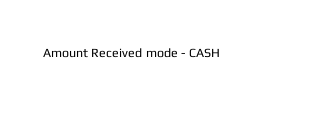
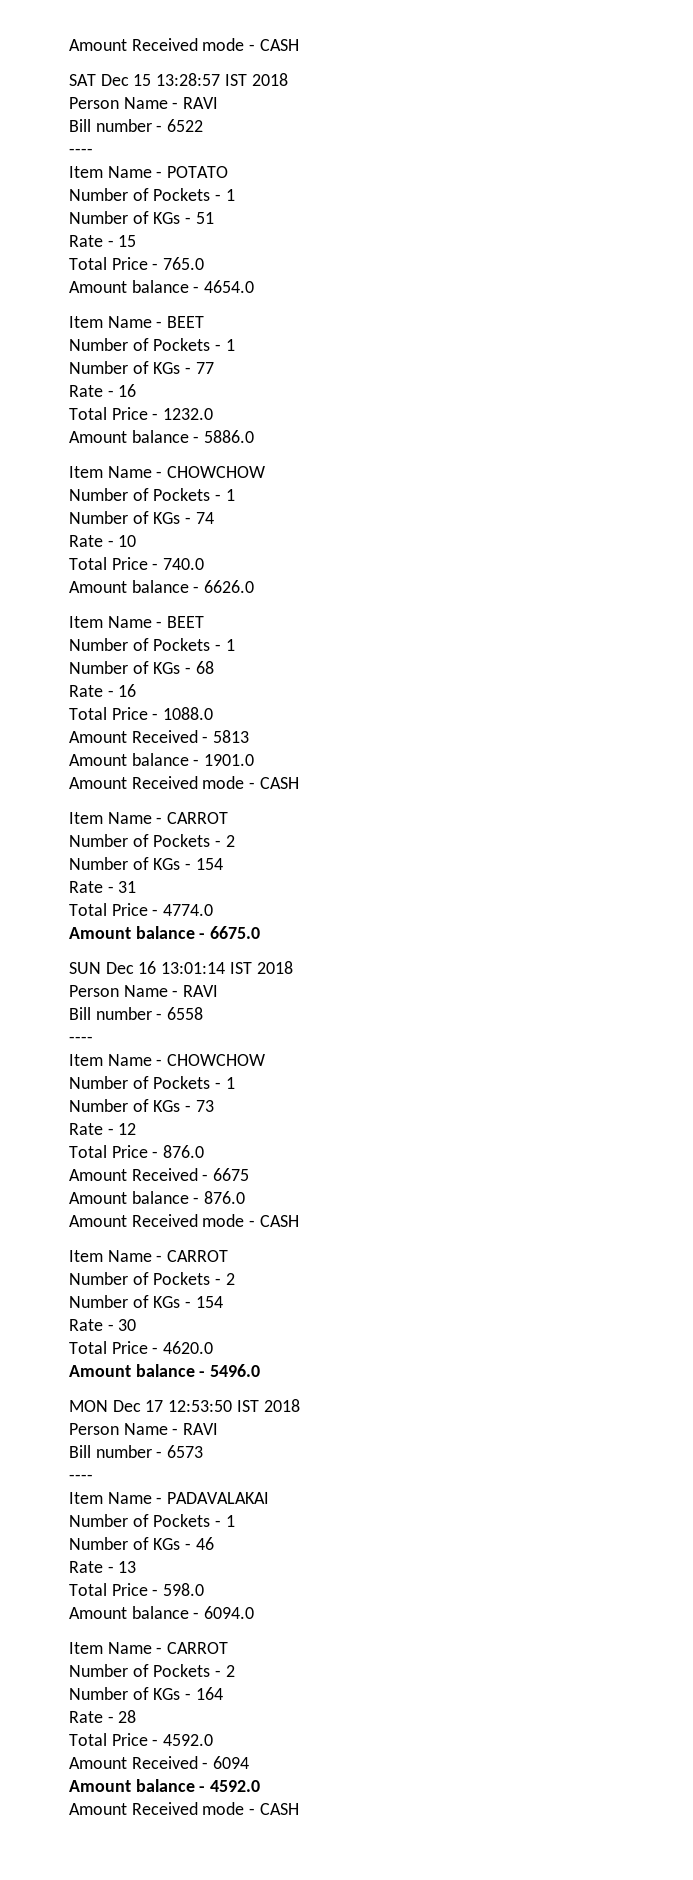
[43,48,220,58] Amount Received mode - CASH -> [69,38,299,51] [69,73,288,86] [69,97,219,109] [69,119,204,132] [69,148,93,155] [69,166,229,178] [69,188,235,201] [69,211,214,224] [69,235,137,247] [69,257,205,270] [69,280,255,293] [69,316,205,328] [69,338,235,351] [69,361,214,374] [69,384,137,397] [69,407,214,420] [69,430,255,443] [69,466,266,478] [69,488,235,501] [69,511,214,524] [69,535,137,547] [69,557,205,570] [69,580,255,593] [69,616,205,628] [69,638,235,651] [69,661,214,674] [69,684,137,697] [69,707,214,720] [69,730,250,743] [69,753,255,766] [69,776,299,789] [69,812,229,824] [69,834,235,847] [69,857,223,870] [69,881,137,893] [69,903,214,916] [69,926,261,939] [69,961,293,974] [69,985,219,997] [69,1007,204,1020] [69,1036,93,1043] [69,1054,266,1066] [69,1076,235,1089] [69,1099,214,1112] [69,1123,137,1135] [69,1145,205,1158] [69,1168,250,1181] [69,1191,246,1204] [69,1214,299,1227] [69,1250,229,1262] [69,1272,235,1285] [69,1295,223,1308] [69,1319,137,1331] [69,1341,214,1354] [69,1364,261,1377] [69,1399,300,1412] [69,1423,219,1435] [69,1445,204,1458] [69,1474,93,1481] [69,1492,270,1504] [69,1514,235,1527] [69,1537,214,1550] [69,1561,137,1573] [69,1583,205,1596] [69,1606,255,1619] [69,1642,229,1654] [69,1664,235,1677] [69,1687,223,1700] [69,1710,137,1723] [69,1733,214,1746] [69,1756,250,1769] [69,1779,261,1792] [69,1802,299,1815] Amount Received mode - CASH // SAT Dec 15 13:28:57 IST 2018 // Person Name - RAVI // Bill number - 6522 // ---- // Item Name - POTATO // Number of Pockets - 1 // Number of KGs - 51 // Rate - 15 // Total Price - 765.0 // Amount balance - 4654.0 // Item Name - BEET // Number of Pockets - 1 // Number of KGs - 77 // Rate - 16 // Total Price - 1232.0 // Amount balance - 5886.0 // Item Name - CHOWCHOW // Number of Pockets - 1 // Number of KGs - 74 // Rate - 10 // Total Price - 740.0 // Amount balance - 6626.0 // Item Name - BEET // Number of Pockets - 1 // Number of KGs - 68 // Rate - 16 // Total Price - 1088.0 // Amount Received - 5813 // Amount balance - 1901.0 // Amount Received mode - CASH // Item Name - CARROT // Number of Pockets - 2 // Number of KGs - 154 // Rate - 31 // Total Price - 4774.0 // Amount balance - 6675.0 // SUN Dec 16 13:01:14 IST 2018 // Person Name - RAVI // Bill number - 6558 // ---- // Item Name - CHOWCHOW // Number of Pockets - 1 // Number of KGs - 73 // Rate - 12 // Total Price - 876.0 // Amount Received - 6675 // Amount balance - 876.0 // Amount Received mode - CASH // Item Name - CARROT // Number of Pockets - 2 // Number of KGs - 154 // Rate - 30 // Total Price - 4620.0 // Amount balance - 5496.0 // MON Dec 17 12:53:50 IST 2018 // Person Name - RAVI // Bill number - 6573 // ---- // Item Name - PADAVALAKAI // Number of Pockets - 1 // Number of KGs - 46 // Rate - 13 // Total Price - 598.0 // Amount balance - 6094.0 // Item Name - CARROT // Number of Pockets - 2 // Number of KGs - 164 // Rate - 28 // Total Price - 4592.0 // Amount Received - 6094 // Amount balance - 4592.0 // Amount Received mode - CASH

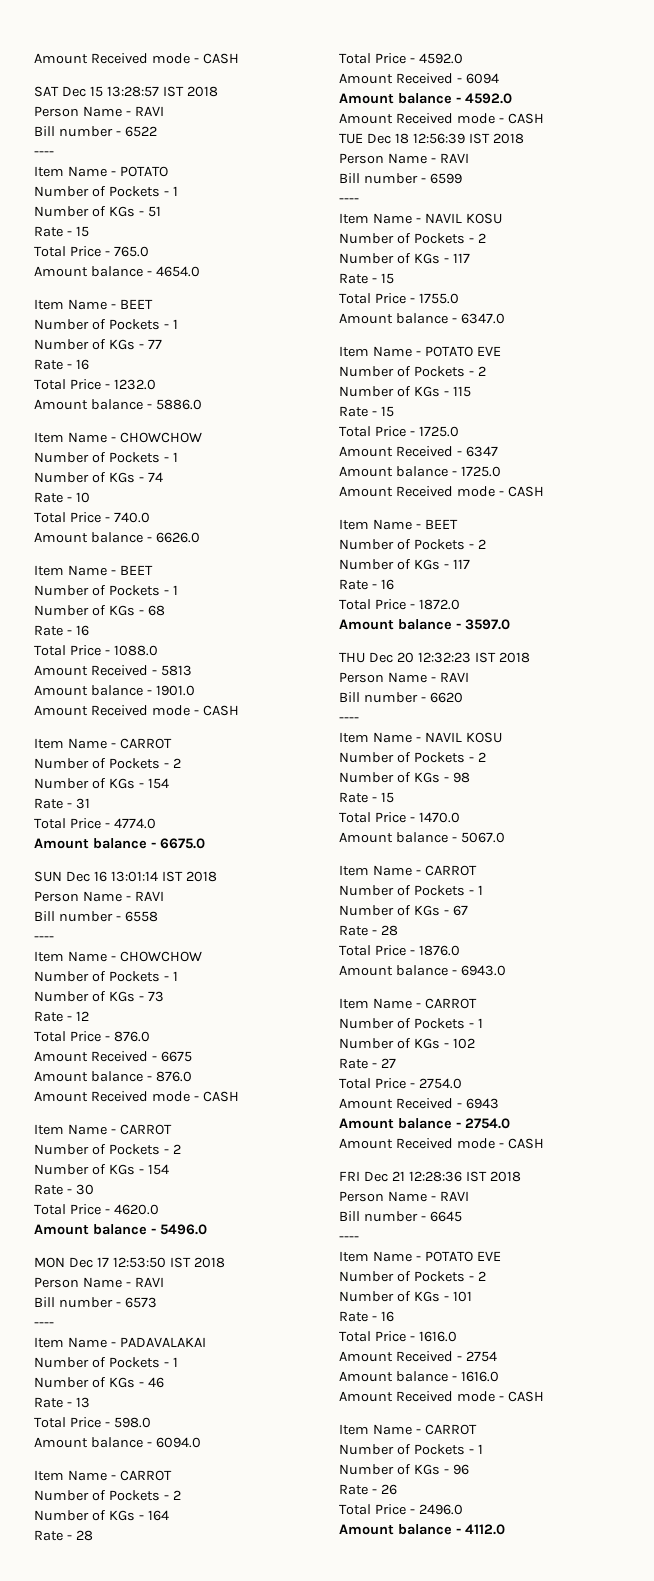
(299, 1809) none -> [339,133,524,144] [339,153,469,164] [339,173,462,184] [339,198,359,203] [339,213,502,224] [339,233,486,244] [339,253,470,264] [339,273,394,284] [339,293,459,304] [339,313,505,324] [339,346,501,357] [339,366,486,377] [339,386,471,397] [339,406,394,417] [339,426,459,437] [339,446,498,457] [339,466,501,477] [339,486,544,497] [339,519,458,530] [339,539,486,550] [339,559,470,570] [339,579,394,590] [339,599,460,610] [339,619,510,630] [339,652,530,663] [339,672,469,683] [339,692,463,703] [339,717,359,722] [339,732,502,743] [339,752,486,763] [339,772,470,783] [339,792,394,803] [339,812,460,823] [339,832,505,843] [339,865,477,876] [339,885,483,896] [339,905,468,916] [339,925,398,936] [339,945,460,956] [339,965,506,976] [339,998,477,1009] [339,1018,483,1029] [339,1038,475,1049] [339,1058,396,1069] [339,1078,462,1089] [339,1098,499,1109] [339,1118,510,1129] [339,1138,544,1149] [339,1171,521,1182] [339,1191,469,1202] [339,1211,462,1222] [339,1236,359,1241] [339,1251,501,1262] [339,1271,486,1282] [339,1291,472,1302] [339,1311,394,1322] [339,1331,457,1342] [339,1351,497,1362] [339,1371,499,1382] [339,1391,544,1402] [339,1424,477,1435] [339,1444,483,1455] [339,1464,469,1475] [339,1484,397,1495] [339,1504,463,1515] [339,1524,505,1535] // TUE Dec 18 12:56:39 IST 2018 // Person Name - RAVI // Bill number - 6599 // ---- // Item Name - NAVIL KOSU // Number of Pockets - 2 // Number of KGs - 117 // Rate - 15 // Total Price - 1755.0 // Amount balance - 6347.0 // Item Name - POTATO EVE // Number of Pockets - 2 // Number of KGs - 115 // Rate - 15 // Total Price - 1725.0 // Amount Received - 6347 // Amount balance - 1725.0 // Amount Received mode - CASH // Item Name - BEET // Number of Pockets - 2 // Number of KGs - 117 // Rate - 16 // Total Price - 1872.0 // Amount balance - 3597.0 // THU Dec 20 12:32:23 IST 2018 // Person Name - RAVI // Bill number - 6620 // ---- // Item Name - NAVIL KOSU // Number of Pockets - 2 // Number of KGs - 98 // Rate - 15 // Total Price - 1470.0 // Amount balance - 5067.0 // Item Name - CARROT // Number of Pockets - 1 // Number of KGs - 67 // Rate - 28 // Total Price - 1876.0 // Amount balance - 6943.0 // Item Name - CARROT // Number of Pockets - 1 // Number of KGs - 102 // Rate - 27 // Total Price - 2754.0 // Amount Received - 6943 // Amount balance - 2754.0 // Amount Received mode - CASH // FRI Dec 21 12:28:36 IST 2018 // Person Name - RAVI // Bill number - 6645 // ---- // Item Name - POTATO EVE // Number of Pockets - 2 // Number of KGs - 101 // Rate - 16 // Total Price - 1616.0 // Amount Received - 2754 // Amount balance - 1616.0 // Amount Received mode - CASH // Item Name - CARROT // Number of Pockets - 1 // Number of KGs - 96 // Rate - 26 // Total Price - 2496.0 // Amount balance - 4112.0

